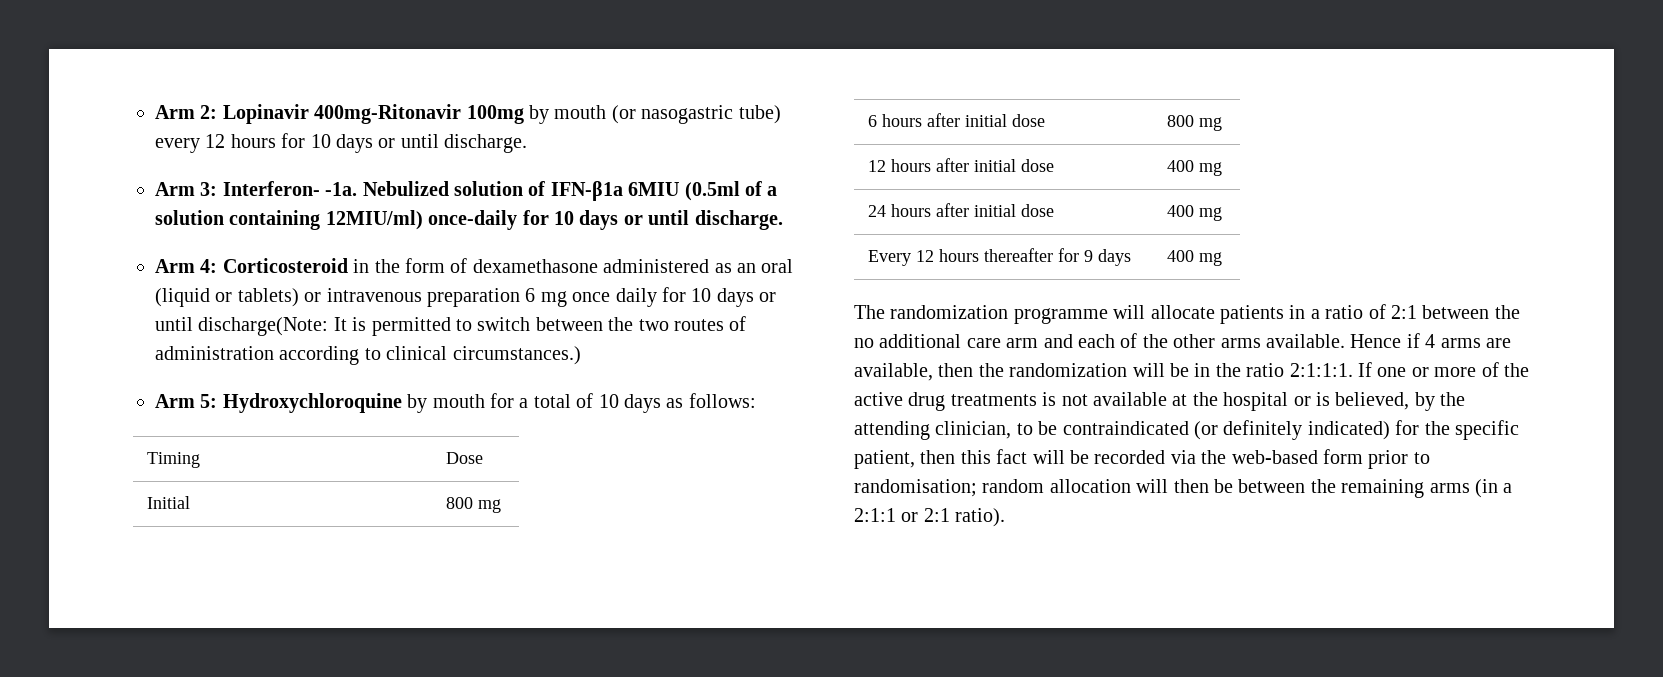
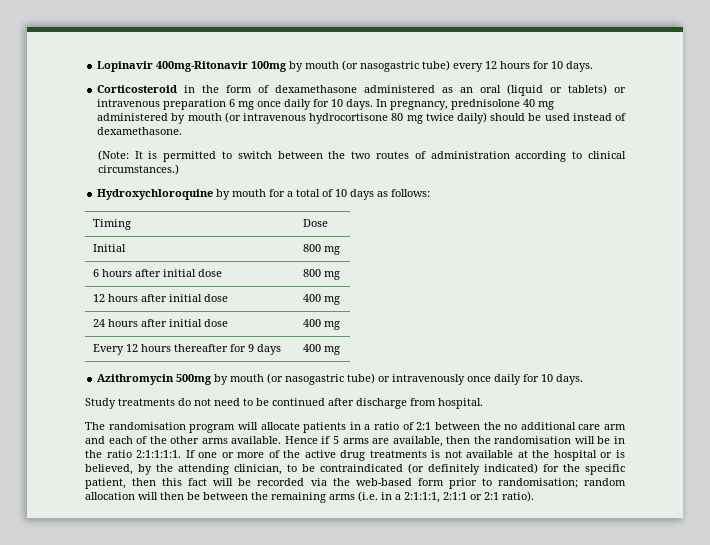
[155,105,218,119] Arm 2: -> (97, 66) none
[336,134,528,153] [155,181,778,201] [155,210,783,230] [155,259,218,273] days or until discharge. // Arm 3: Interferon- -1a. Nebulized solution of IFN-β1a 6MIU (0.5ml of a solution containing 12MIU/ml) once-daily for 10 days or until discharge. // Arm 4: -> [566,61,594,72] days. //
[716,288,777,307] [155,317,329,336] days or until discharge(Note: -> [346,99,555,110] [97,112,626,124] [97,127,183,135] [97,150,129,161] days. In pregnancy, prednisolone 40 mg administered by mouth (or intravenous hydrocortisone 80 mg twice daily) should be used instead of dexamethasone. // (Note:
[155,394,218,408] Arm 5: -> (179, 169) none
(1223, 259) none -> [97,373,584,385] [85,398,483,409] // Azithromycin 500mg by mouth (or nasogastric tube) or intravenously once daily for 10 days. // Study treatments do not need to be continued after discharge from hospital.
[890,305,1108,324] randomization programme -> [108,422,236,433] randomisation program
[1425,334,1436,348] 4 -> [332,436,339,444] 5
[1009,363,1128,377] randomization -> [494,436,572,444] randomisation
[1289,363,1353,377] 2:1:1:1. -> [136,450,182,458] 2:1:1:1:1.
[1474,479,1513,498] (in a -> [358,491,440,503] (i.e. in a 2:1:1:1,

